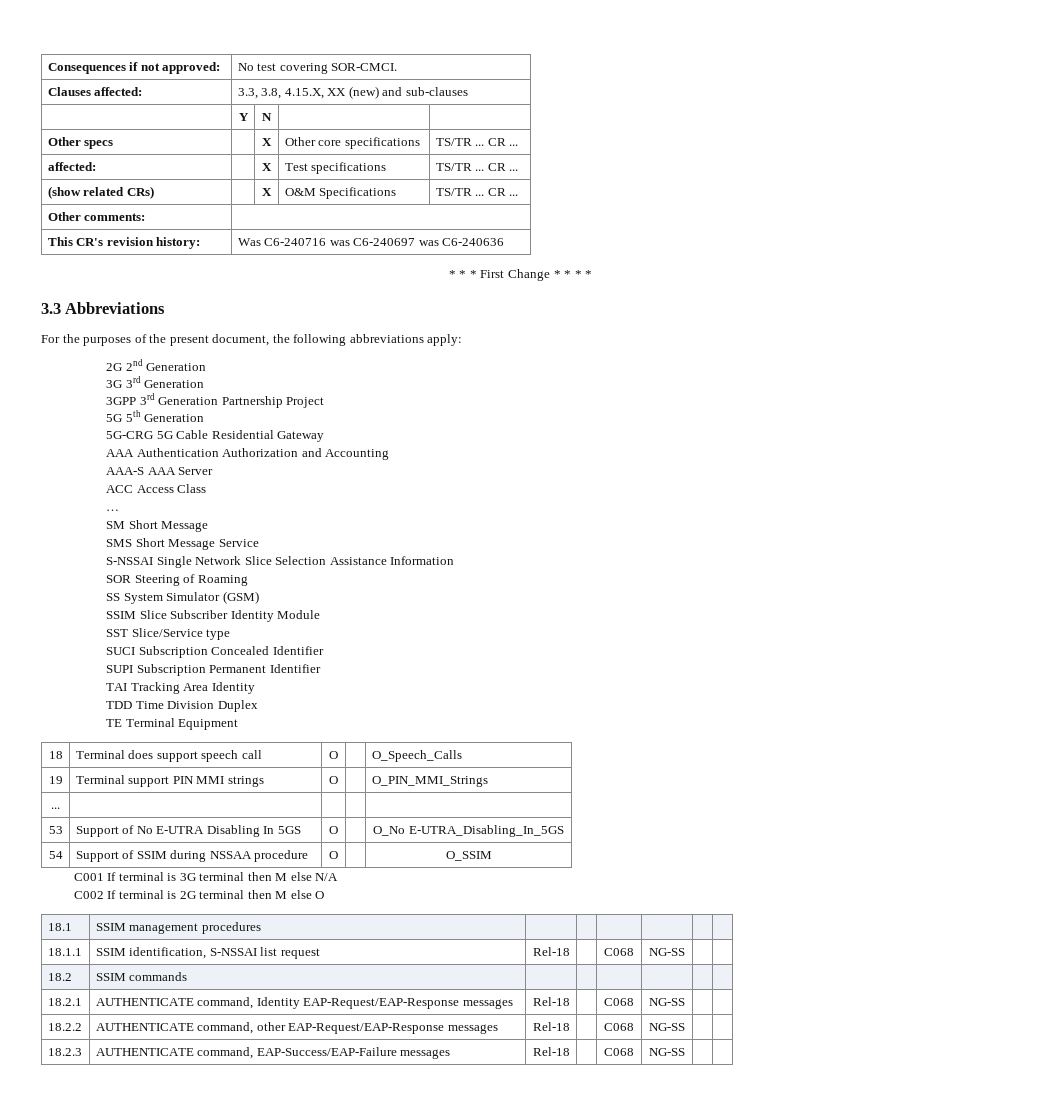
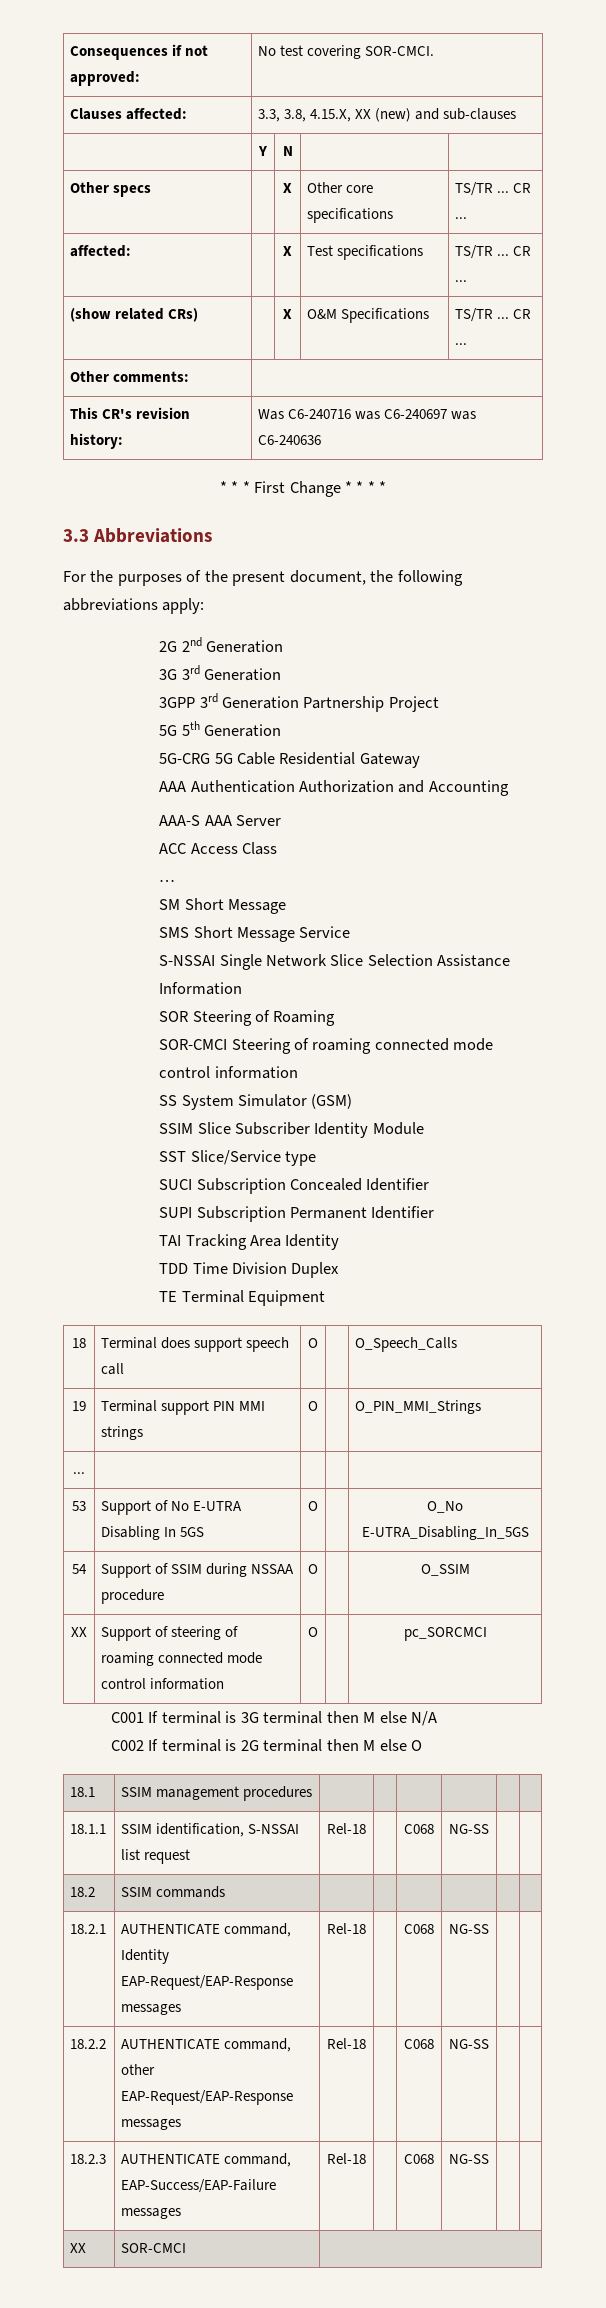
(248, 580) none -> [159,1038,494,1054] [159,1066,298,1079] // SOR-CMCI Steering of roaming connected mode control information
(492, 856) none -> [71,1627,87,1637] [101,1626,239,1641] [101,1652,263,1666] [101,1678,225,1690] [308,1627,318,1637] [403,1627,487,1641] // XX | Support of steering of roaming connected mode control information | O | | pc_SORCMCI
(685, 1052) none -> [70,2243,87,2253] [121,2243,187,2253] // XX | SOR-CMCI |

